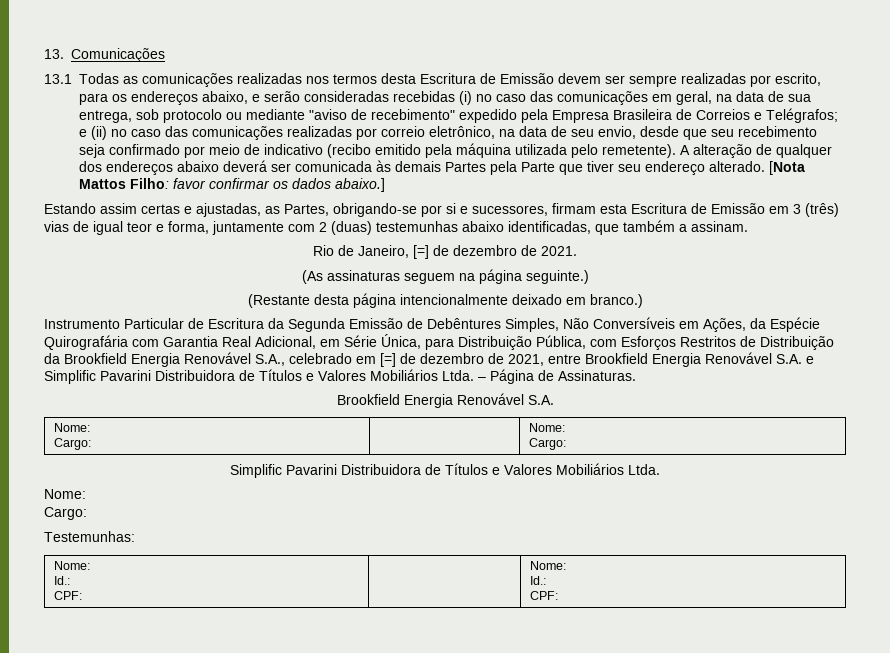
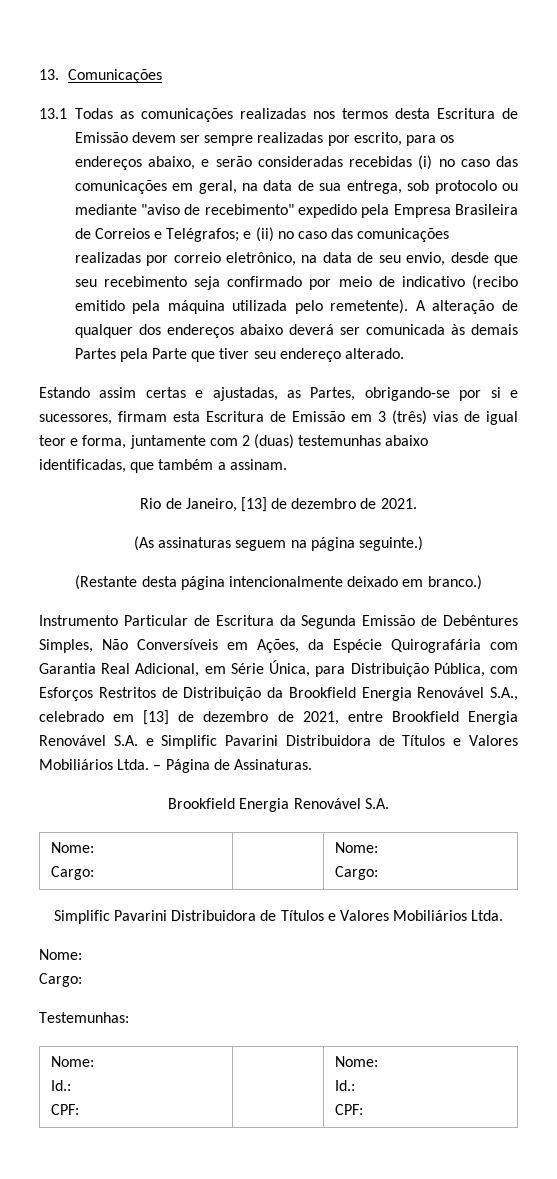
[769,161,805,175] [79,178,385,192] [Nota Mattos Filho: favor confirmar os dados abaixo.] -> (405, 353) none
[413,245,429,259] [=] -> [240,497,267,512] [13]
[380,353,396,367] [=] -> [143,710,170,725] [13]

